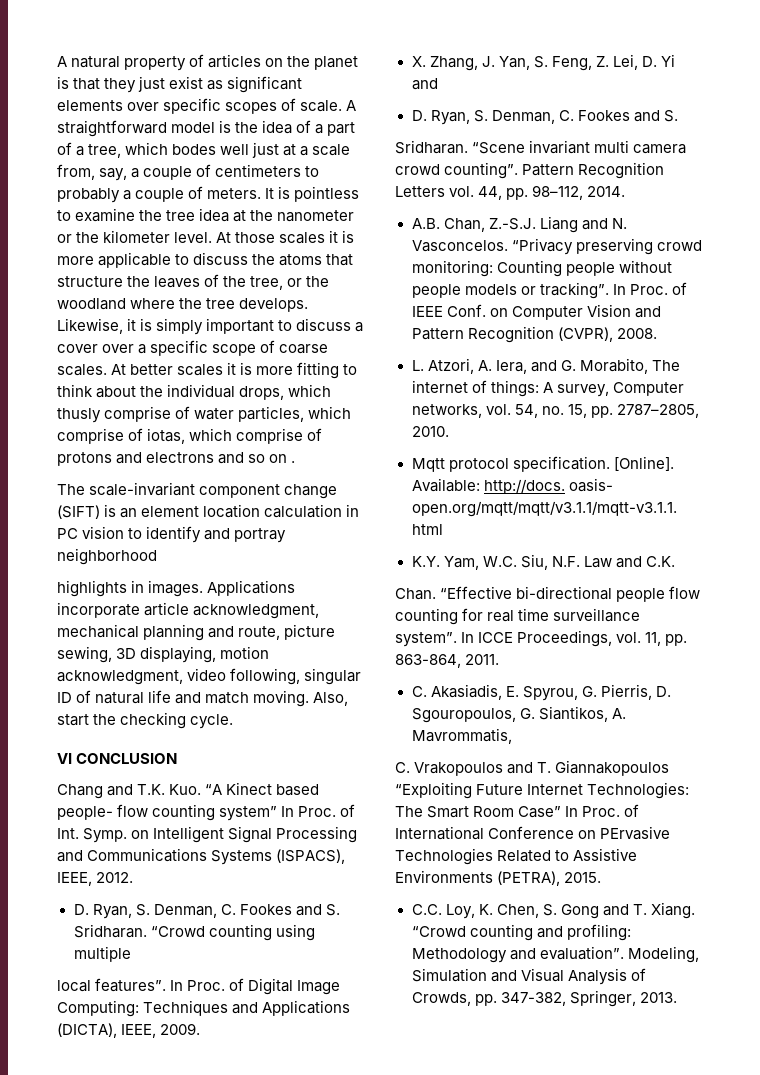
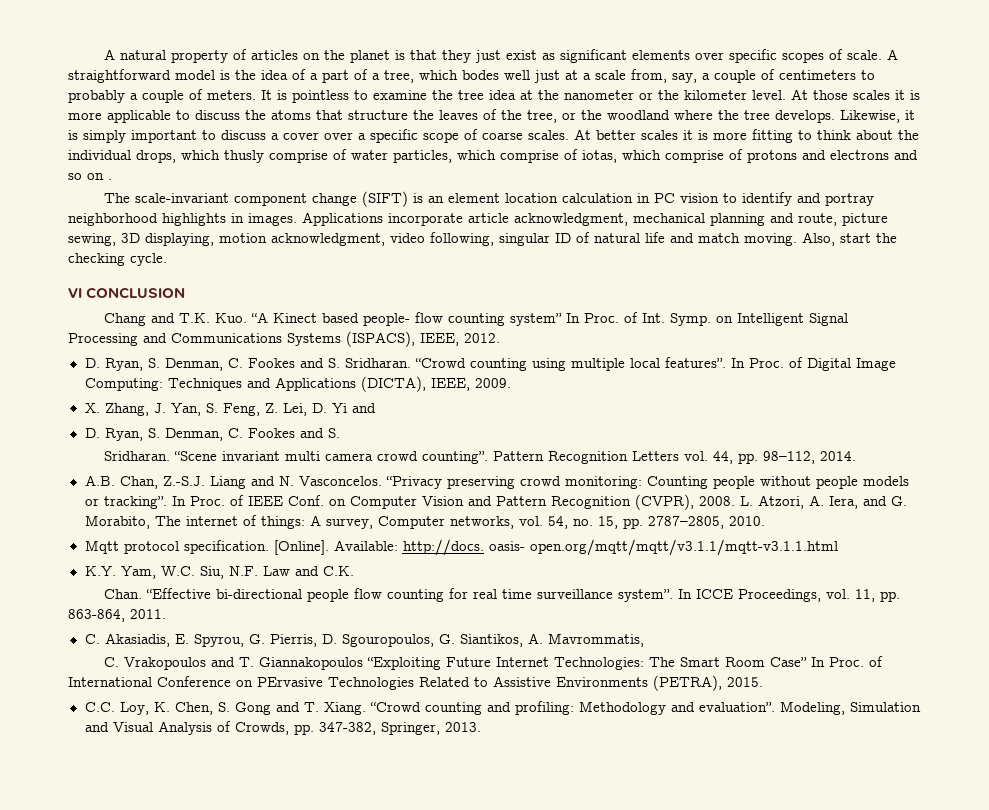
(157, 556) // -> (158, 219) none
(131, 954) // -> (625, 364) none
(657, 333) // -> (735, 501) none

